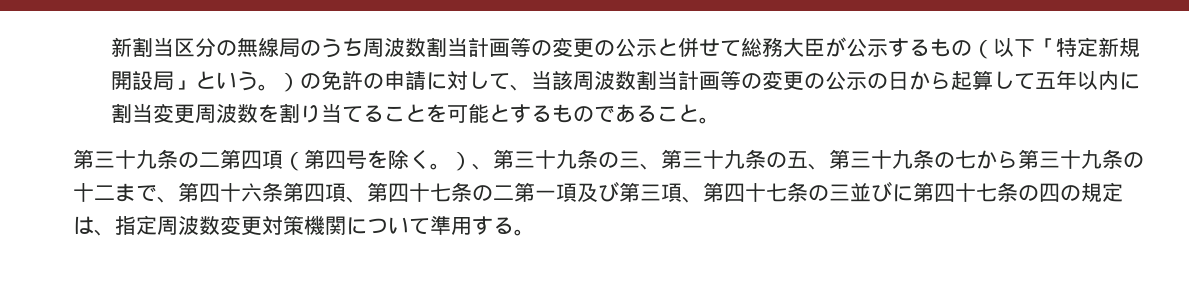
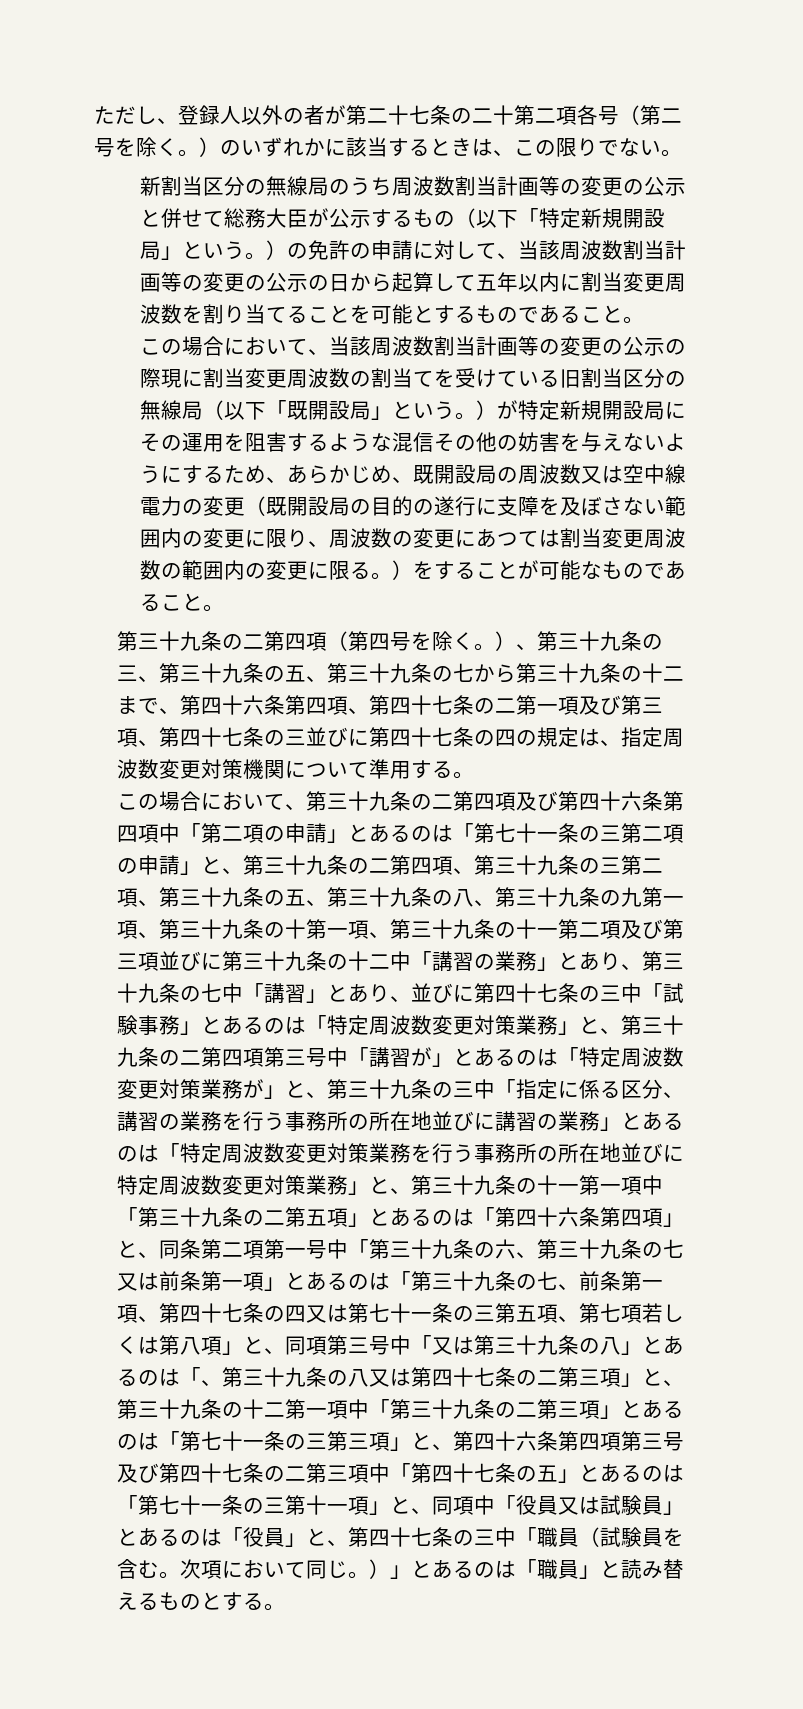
(110, 47) none -> [94,105,682,125] [94,137,682,157] ただし、登録人以外の者が第二十七条の二十第二項各号（第二号を除く。）のいずれかに該当するときは、この限りでない。 //
(720, 120) none -> [139,336,686,356] [139,368,686,388] [139,400,686,420] [139,432,686,452] [139,464,686,484] [139,496,686,516] [139,528,686,548] [139,560,686,580] [139,593,224,612] // この場合において、当該周波数割当計画等の変更の公示の際現に割当変更周波数の割当てを受けている旧割当区分の無線局（以下「既開設局」という。）が特定新規開設局にその運用を阻害するような混信その他の妨害を与えないようにするため、あらかじめ、既開設局の周波数又は空中線電力の変更（既開設局の目的の遂行に支障を及ぼさない範囲内の変更に限り、周波数の変更にあつては割当変更周波数の範囲内の変更に限る。）をすることが可能なものであること。
(536, 232) none -> [116,791,684,811] [116,823,684,843] [116,855,663,875] [116,887,684,907] [116,919,684,939] [116,951,684,971] [116,983,684,1003] [116,1015,684,1036] [116,1047,684,1067] [116,1079,684,1099] [116,1111,684,1131] [116,1143,684,1163] [116,1175,663,1195] [116,1207,684,1227] [116,1239,684,1259] [116,1271,663,1291] [116,1303,684,1323] [116,1335,684,1355] [116,1367,684,1387] [116,1399,684,1419] [116,1431,684,1451] [116,1463,684,1483] [116,1495,684,1516] [116,1527,684,1548] [116,1559,684,1579] [116,1592,285,1611] // この場合において、第三十九条の二第四項及び第四十六条第四項中「第二項の申請」とあるのは「第七十一条の三第二項の申請」と、第三十九条の二第四項、第三十九条の三第二項、第三十九条の五、第三十九条の八、第三十九条の九第一項、第三十九条の十第一項、第三十九条の十一第二項及び第三項並びに第三十九条の十二中「講習の業務」とあり、第三十九条の七中「講習」とあり、並びに第四十七条の三中「試験事務」とあるのは「特定周波数変更対策業務」と、第三十九条の二第四項第三号中「講習が」とあるのは「特定周波数変更対策業務が」と、第三十九条の三中「指定に係る区分、講習の業務を行う事務所の所在地並びに講習の業務」とあるのは「特定周波数変更対策業務を行う事務所の所在地並びに特定周波数変更対策業務」と、第三十九条の十一第一項中「第三十九条の二第五項」とあるのは「第四十六条第四項」と、同条第二項第一号中「第三十九条の六、第三十九条の七又は前条第一項」とあるのは「第三十九条の七、前条第一項、第四十七条の四又は第七十一条の三第五項、第七項若しくは第八項」と、同項第三号中「又は第三十九条の八」とあるのは「、第三十九条の八又は第四十七条の二第三項」と、第三十九条の十二第一項中「第三十九条の二第三項」とあるのは「第七十一条の三第三項」と、第四十六条第四項第三号及び第四十七条の二第三項中「第四十七条の五」とあるのは「第七十一条の三第十一項」と、同項中「役員又は試験員」とあるのは「役員」と、第四十七条の三中「職員（試験員を含む。次項において同じ。）」とあるのは「職員」と読み替えるものとする。

